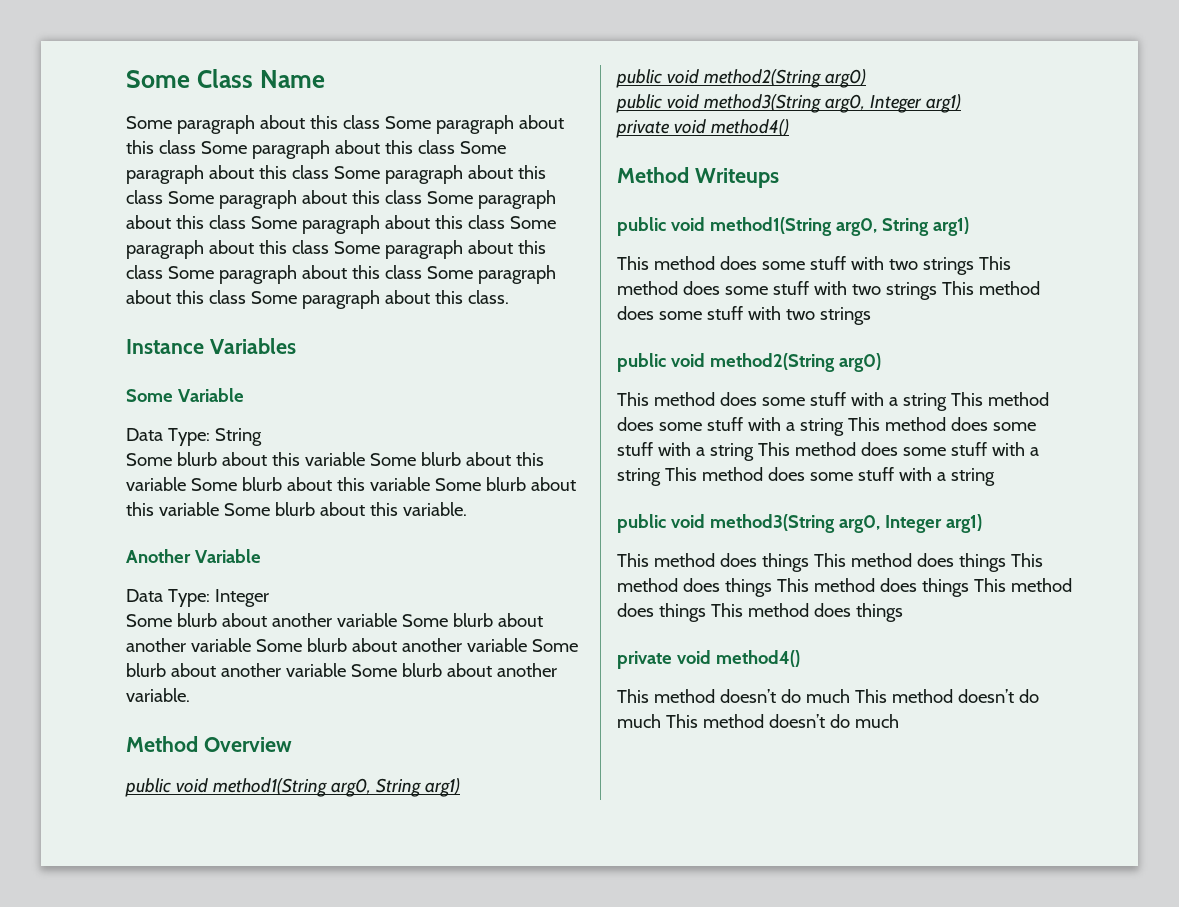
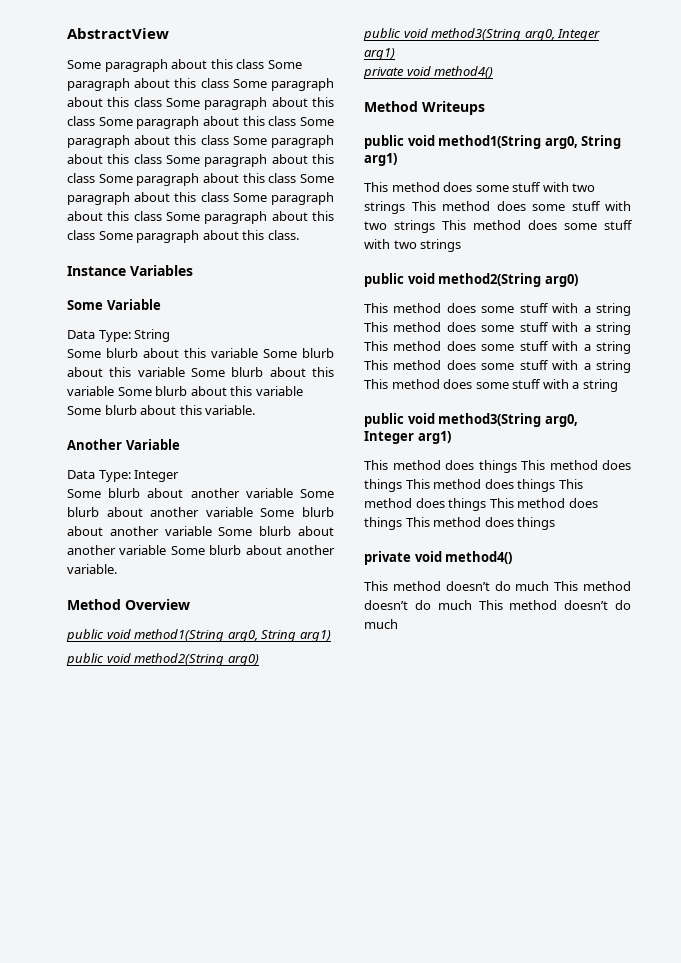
[126,69,325,88] Some Class Name -> [67,28,169,39] AbstractView

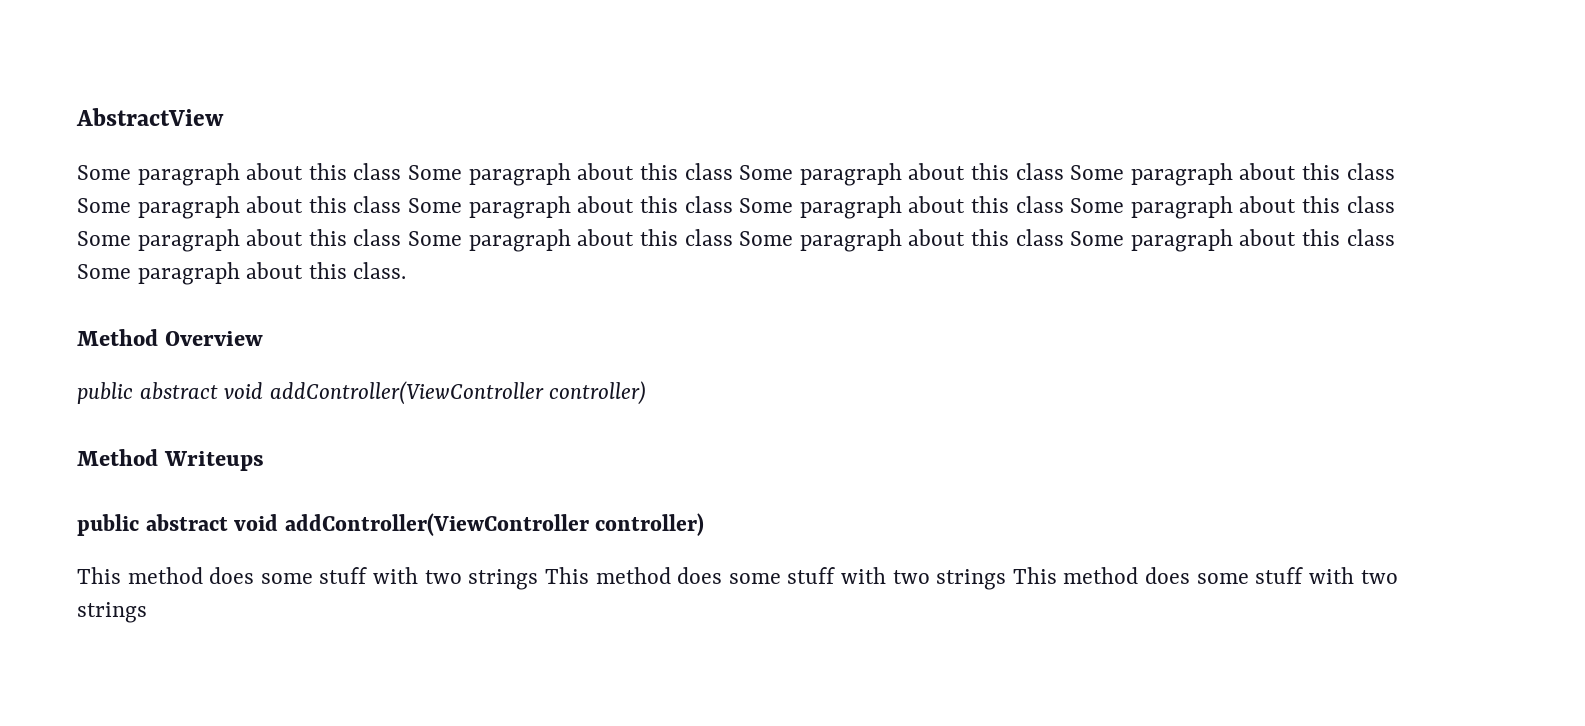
[67,265,193,276] [67,299,161,310] [67,329,171,342] [67,348,334,358] [67,367,334,377] [67,386,303,396] [67,405,256,415] [67,439,180,450] [67,470,180,482] [67,488,335,498] [67,507,334,517] [67,526,335,536] [67,545,335,555] [67,564,117,574] [67,599,190,610] [66,629,331,642] [66,653,259,666] [363,28,601,41] [364,48,395,60] [363,66,494,79] [364,101,485,115] [364,135,622,149] [364,153,397,166] Instance Variables // Some Variable // Data Type: String // Some blurb about this variable Some blurb about this variable Some blurb about this variable Some blurb about this variable Some blurb about this variable. // Another Variable // Data Type: Integer // Some blurb about another variable Some blurb about another variable Some blurb about another variable Some blurb about another variable Some blurb about another variable. // Method Overview // public void method1(String arg0, String arg1) // public void method2(String arg0) // public void method3(String arg0, Integer arg1) // private void method4() // Method Writeups // public void method1(String arg0, String arg1) -> [77,329,263,346] [77,381,647,405] [77,449,264,471] [77,513,705,536] Method Overview // public abstract void addController(ViewController controller) // Method Writeups // public abstract void addController(ViewController controller)
[364,273,578,287] [364,303,631,316] [364,322,631,335] [364,341,631,354] [364,360,631,373] [364,379,618,392] [364,413,578,427] [364,431,451,444] [364,460,631,473] [364,479,583,492] [364,498,598,511] [364,517,556,530] [364,551,513,565] [364,581,631,591] [364,600,631,610] [364,619,398,629] // public void method2(String arg0) // This method does some stuff with a string This method does some stuff with a string This method does some stuff with a string This method does some stuff with a string This method does some stuff with a string // public void method3(String arg0, Integer arg1) // This method does things This method does things This method does things This method does things This method does things This method does things // private void method4() // This method doesn’t do much This method doesn’t do much This method doesn’t do much -> (147, 612) none

